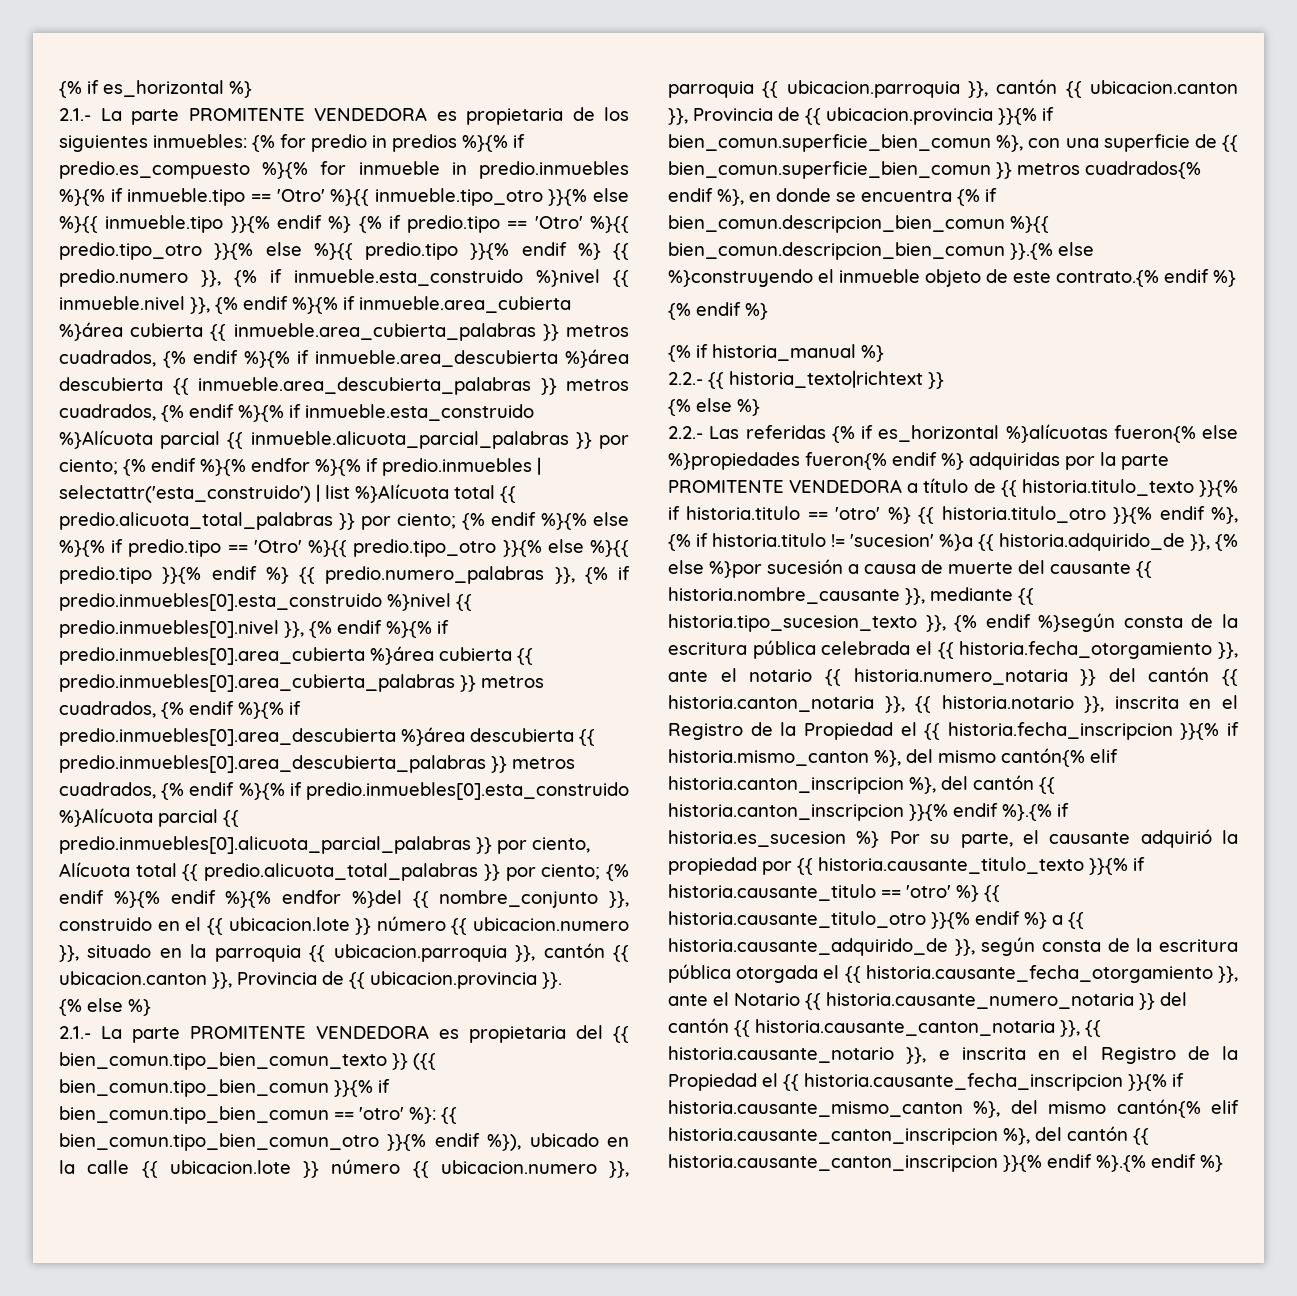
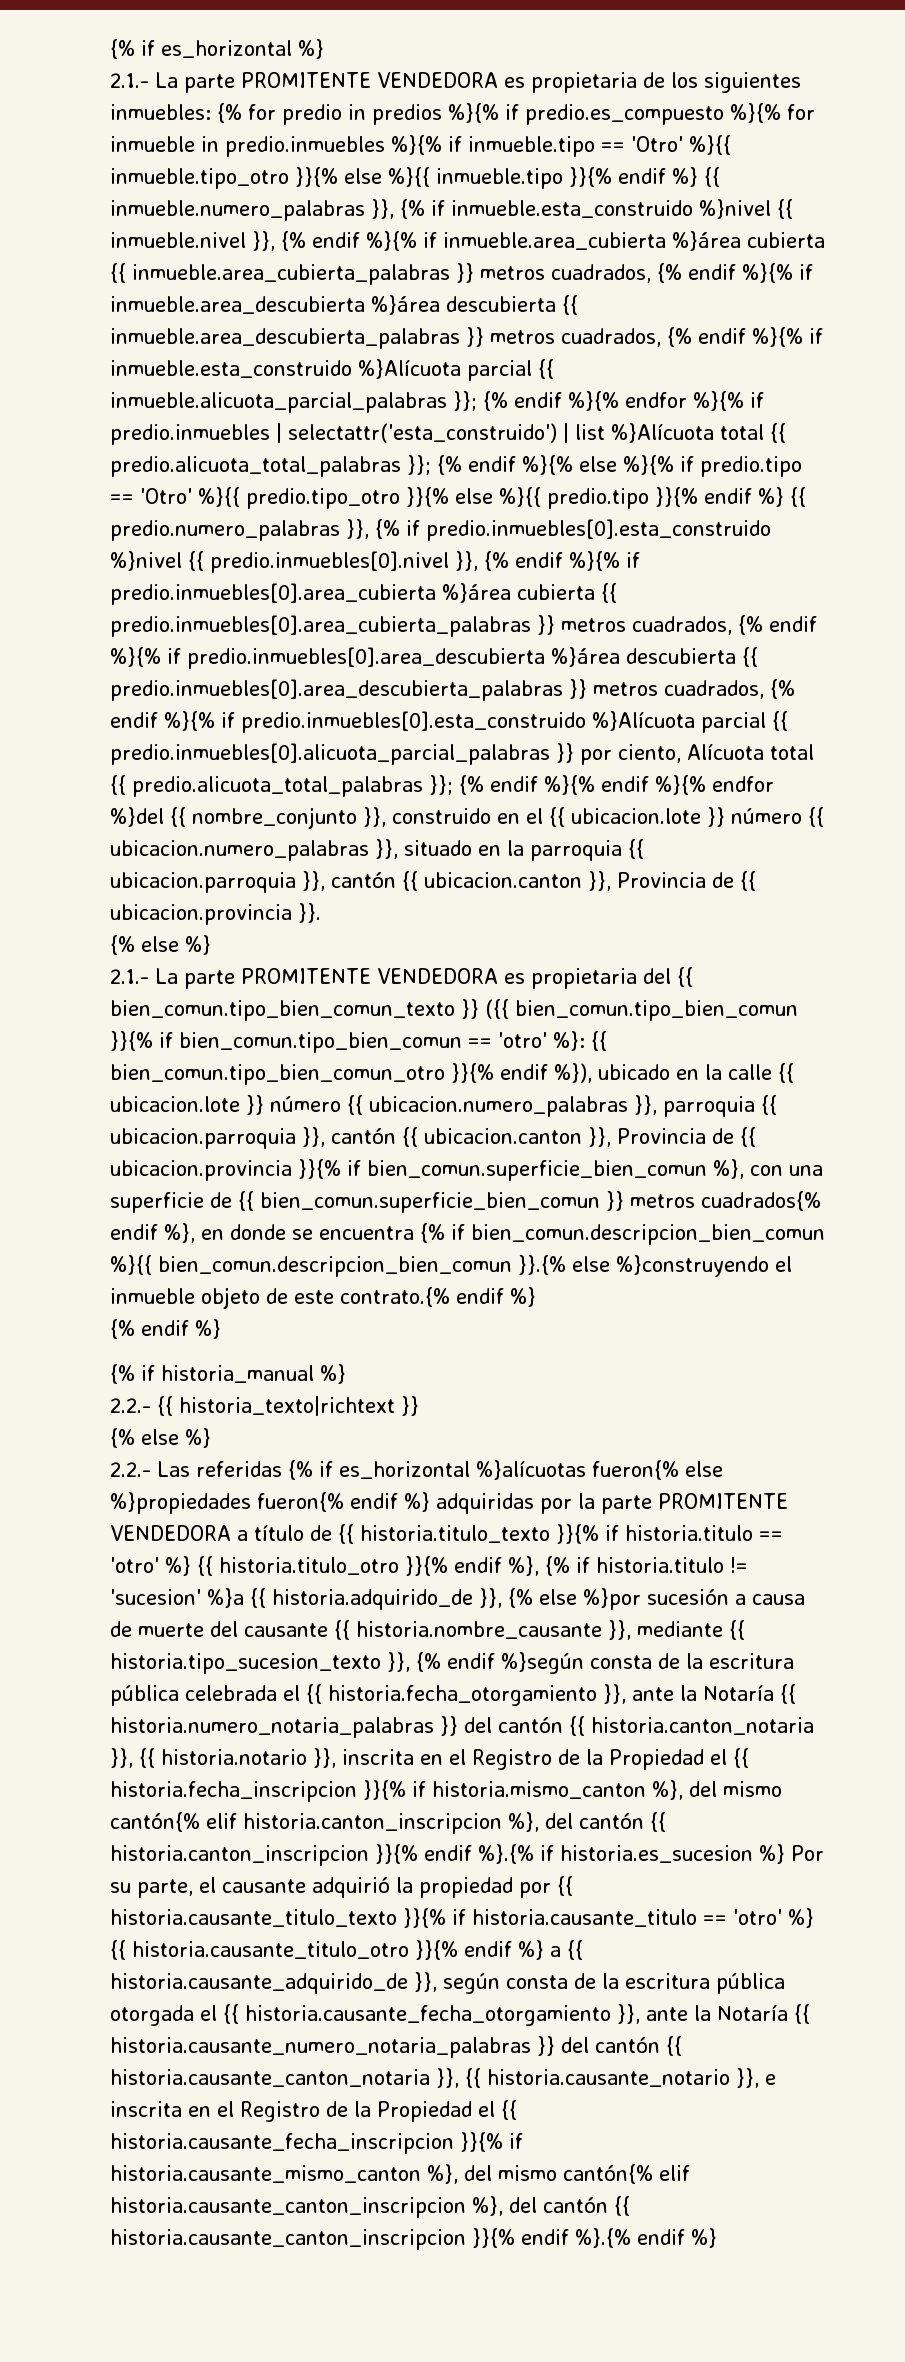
[358,215,629,233] [59,242,629,260] [59,269,188,287] {% if predio.tipo == 'Otro' %}{{ predio.tipo_otro }}{% else %}{{ predio.tipo }}{% endif %} {{ predio.numero -> [704,167,720,187] [110,200,365,221] {{ inmueble.numero_palabras
[575,432,629,449] [59,459,118,475] }} por ciento; -> [453,391,477,411] }};
[339,513,456,530] }} por ciento; -> [407,455,431,475] }};
[483,864,601,881] }} por ciento; -> [429,775,453,795] }};
[473,917,629,931] ubicacion.numero -> [110,840,369,861] ubicacion.numero_palabras
[440,1160,597,1174] ubicacion.numero -> [369,1096,628,1117] ubicacion.numero_palabras
[720,668,1068,686] el notario {{ historia.numero_notaria -> [680,1684,796,1704] [110,1717,434,1738] la Notaría {{ historia.numero_notaria_palabras
[713,992,1134,1010] el Notario {{ historia.causante_numero_notaria -> [694,2004,810,2024] [110,2037,531,2058] la Notaría {{ historia.causante_numero_notaria_palabras

